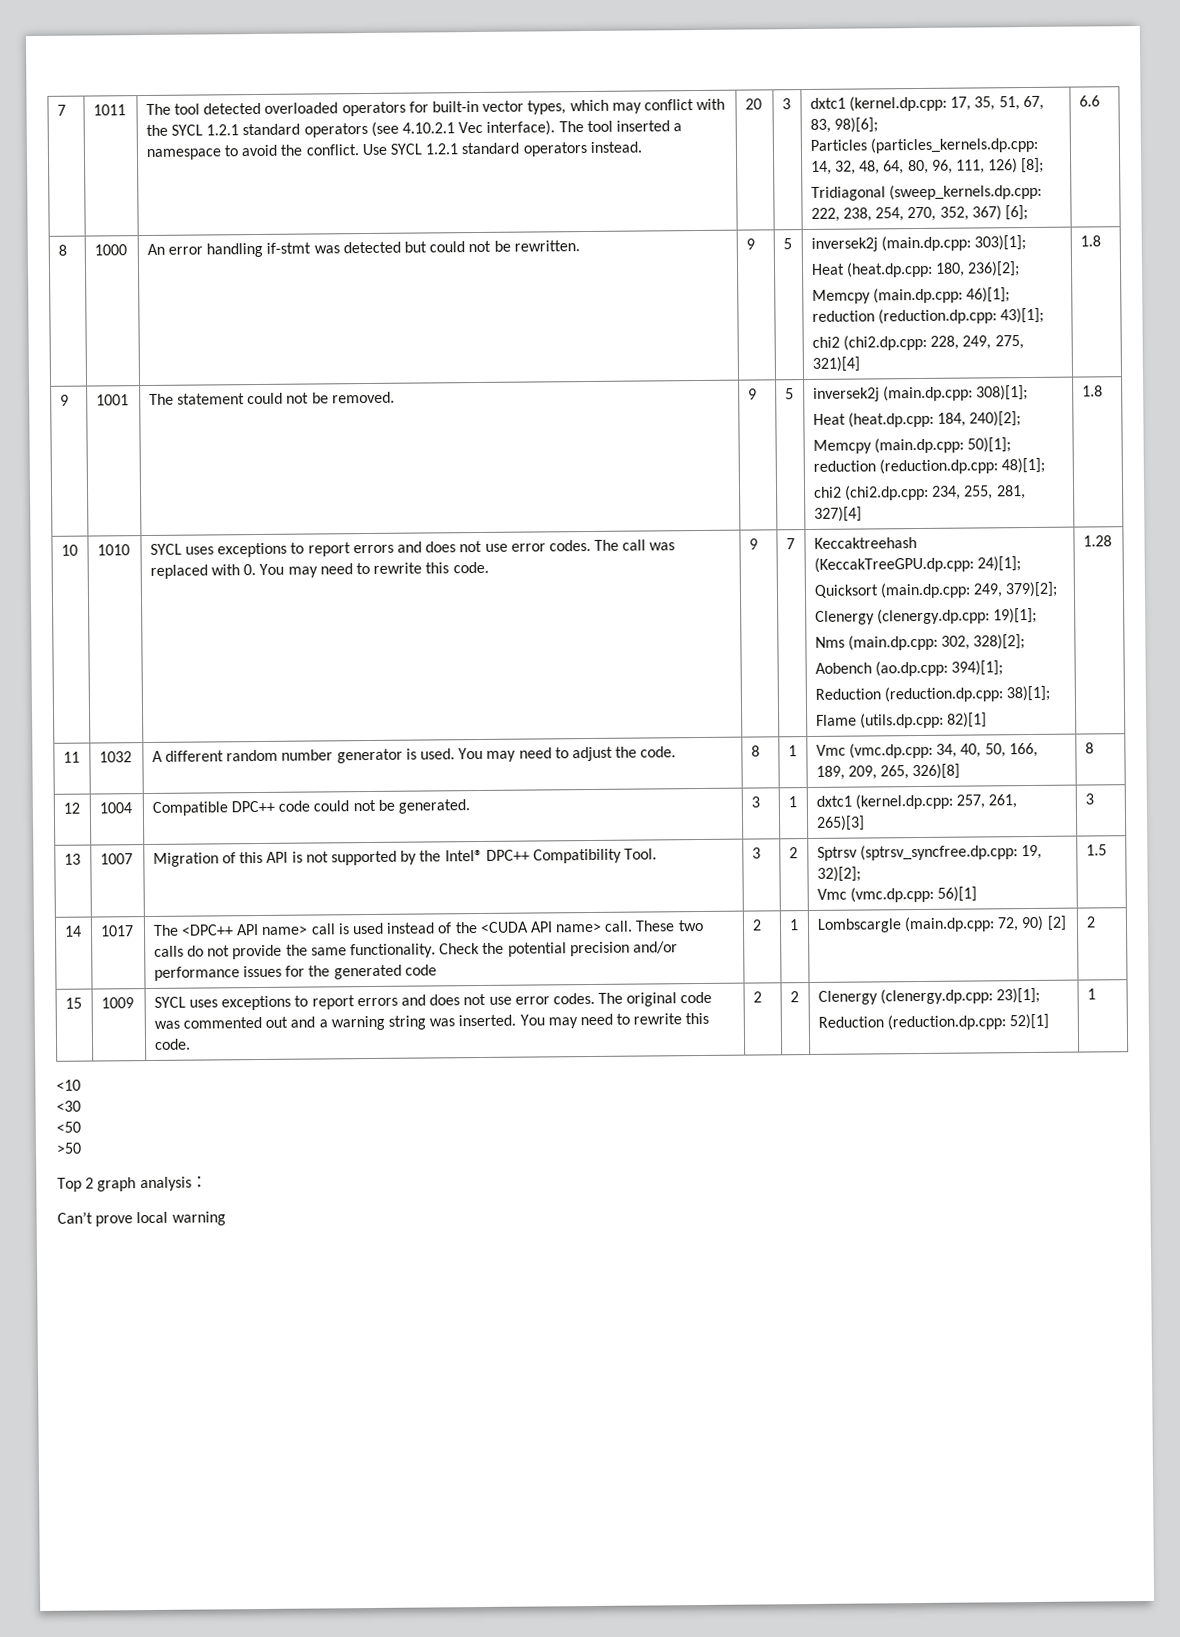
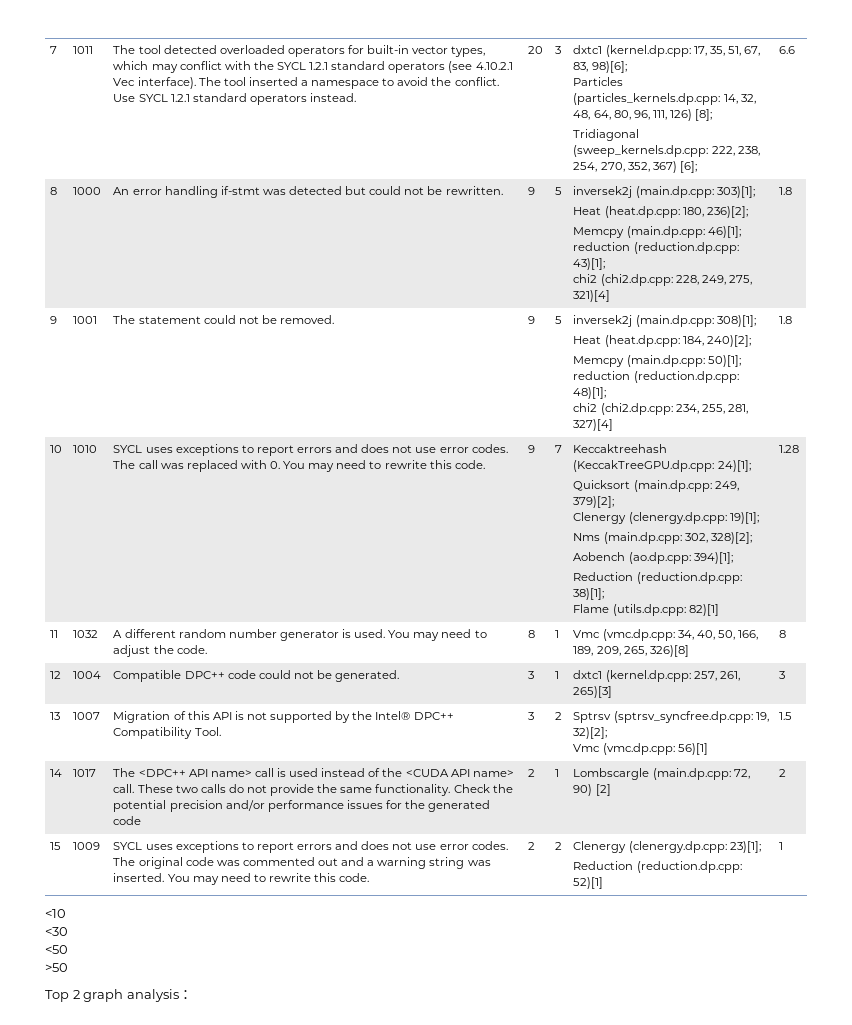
[57,1211,226,1227] // Can’t prove local warning -> (192, 994) none

